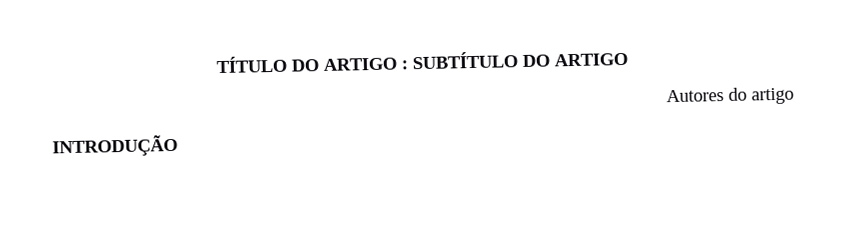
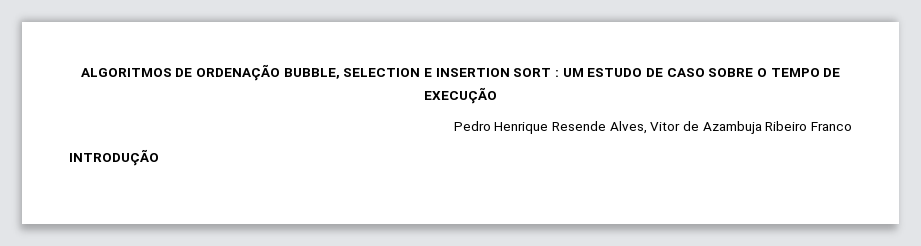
[215,51,628,74] [666,87,794,105] TÍTULO DO ARTIGO : SUBTÍTULO DO ARTIGO // Autores do artigo -> [80,64,841,81] [424,87,497,104] [453,121,852,134] ALGORITMOS DE ORDENAÇÃO BUBBLE, SELECTION E INSERTION SORT : UM ESTUDO DE CASO SOBRE O TEMPO DE EXECUÇÃO // Pedro Henrique Resende Alves, Vitor de Azambuja Ribeiro Franco

